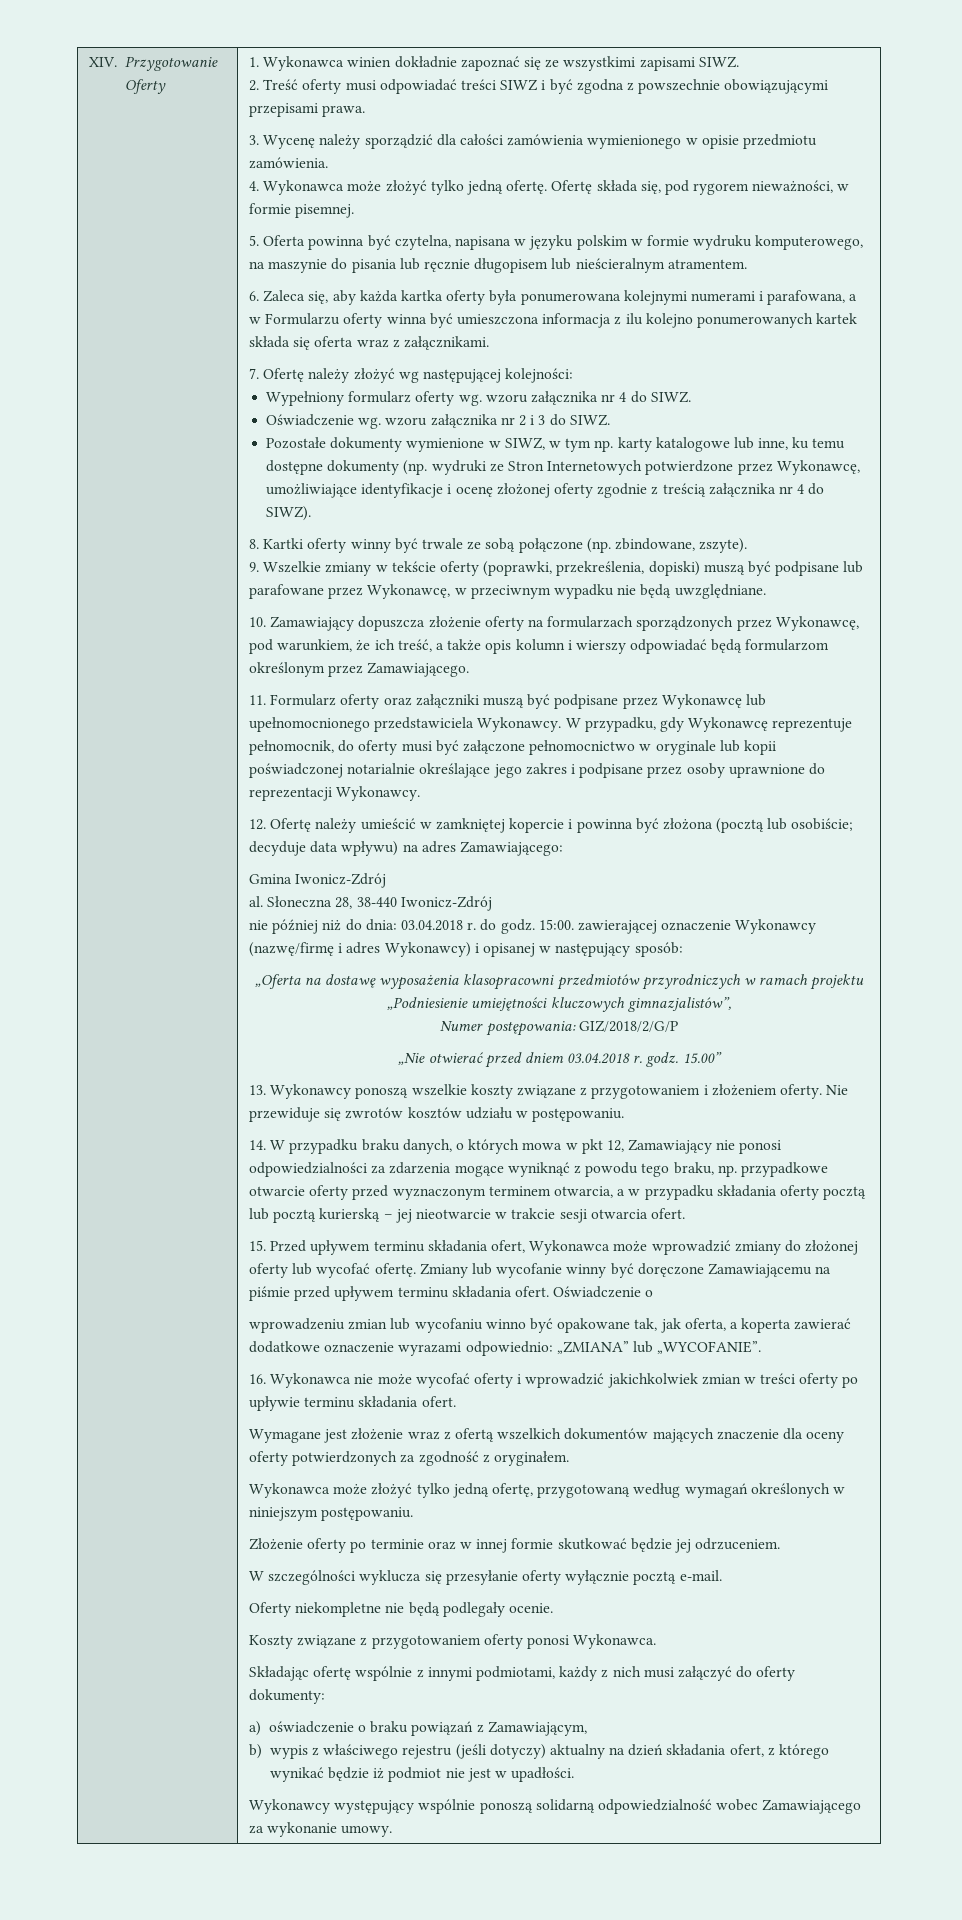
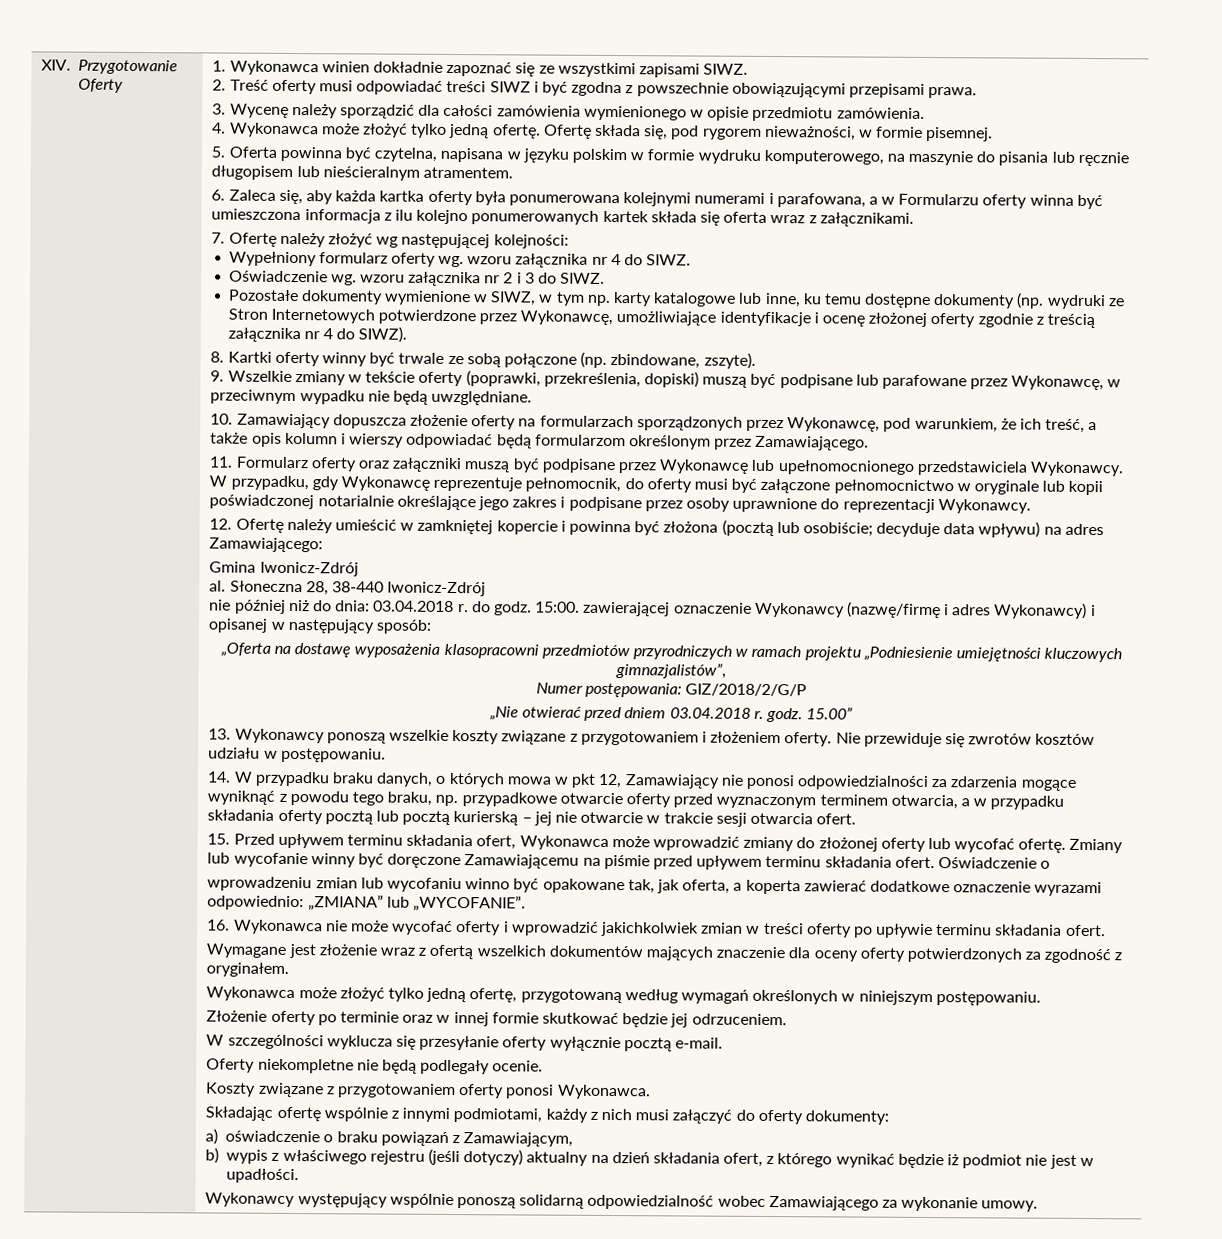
[415,1209,491,1219] nieotwarcie -> [554,811,644,824] nie otwarcie

